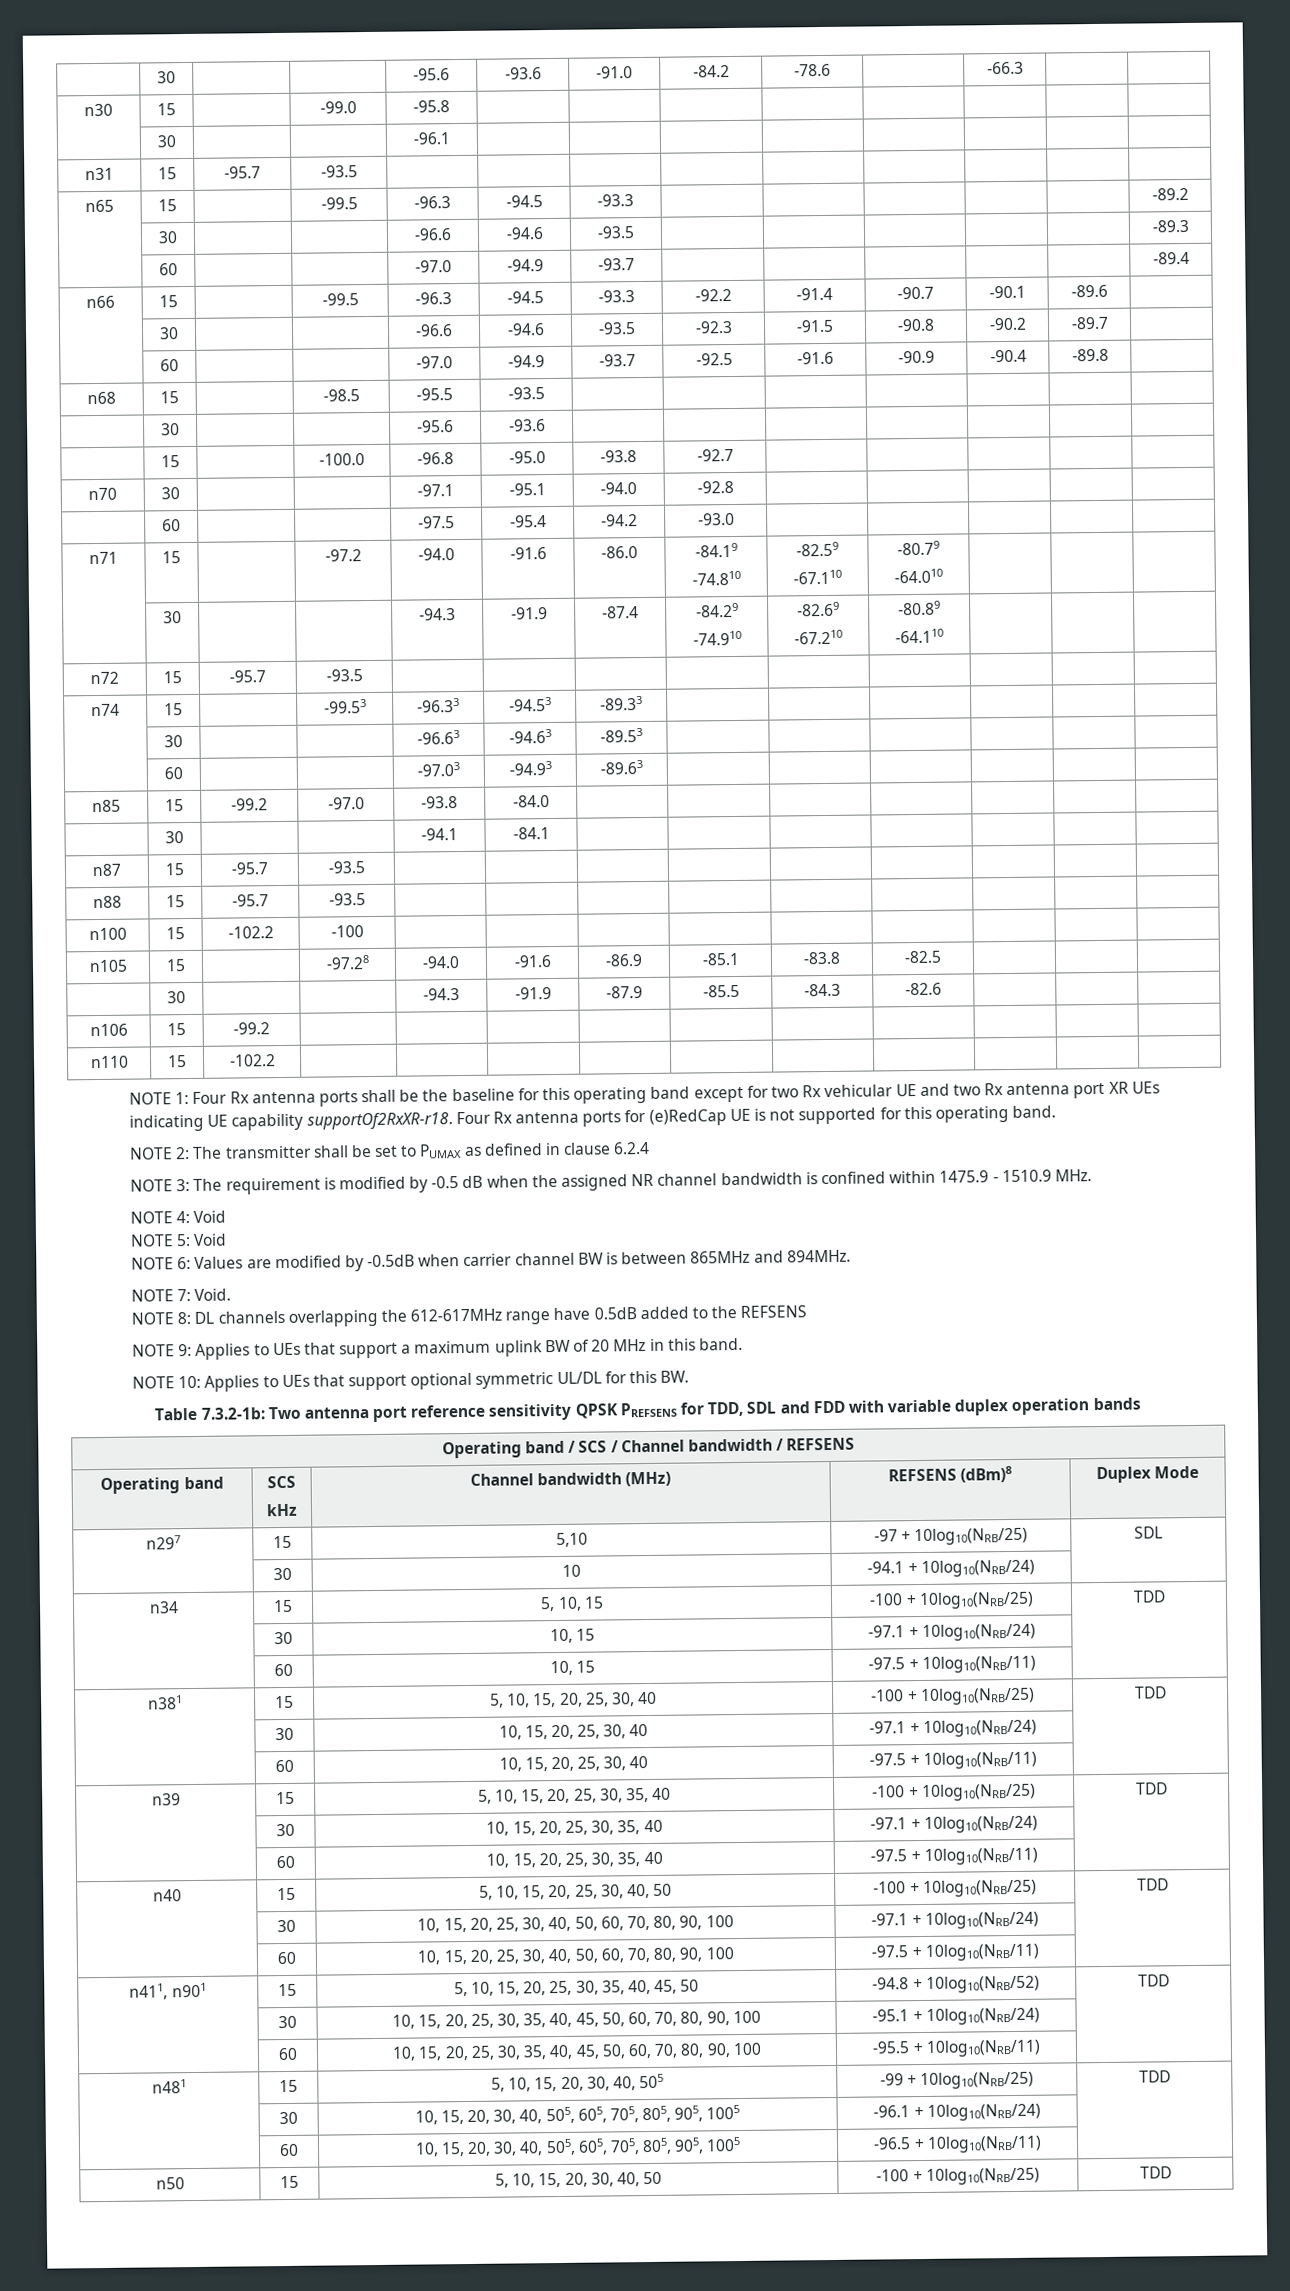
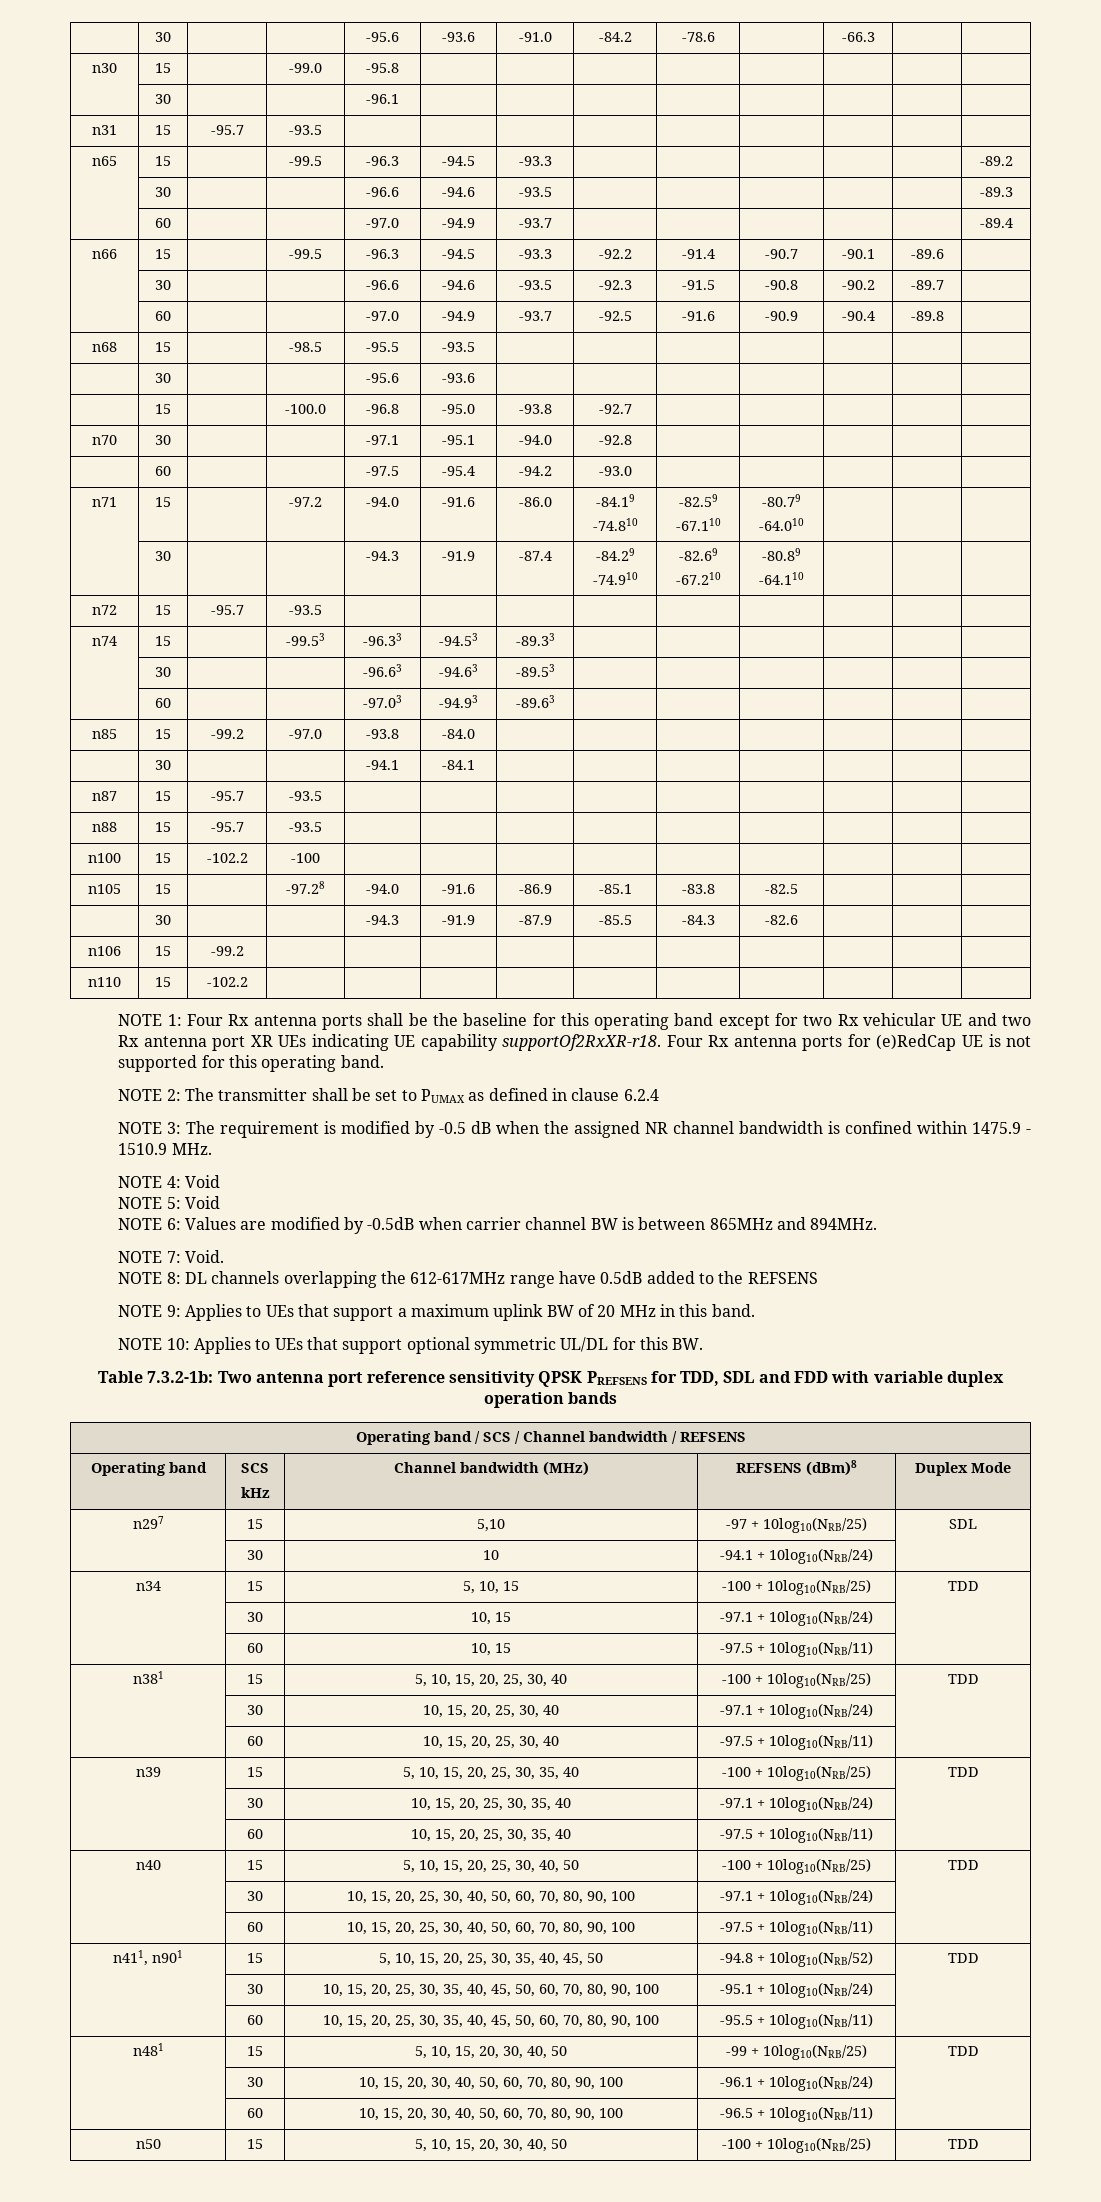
[639,2073,665,2089] 505 -> [551,2046,567,2056] 50
[545,2105,741,2124] 505, 605, 705, 805, 905, 1005 -> [479,2077,623,2090] 50, 60, 70, 80, 90, 100
[545,2137,742,2156] 505, 605, 705, 805, 905, 1005 -> [479,2108,623,2121] 50, 60, 70, 80, 90, 100

